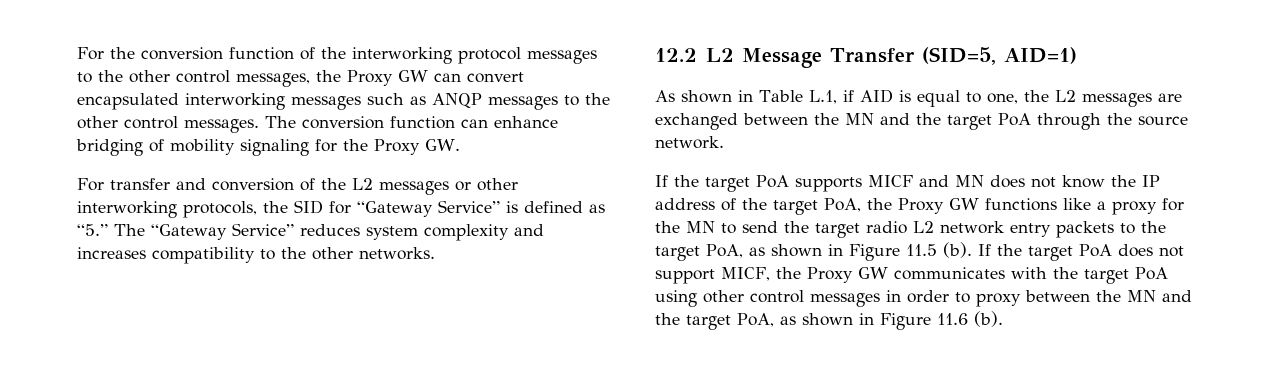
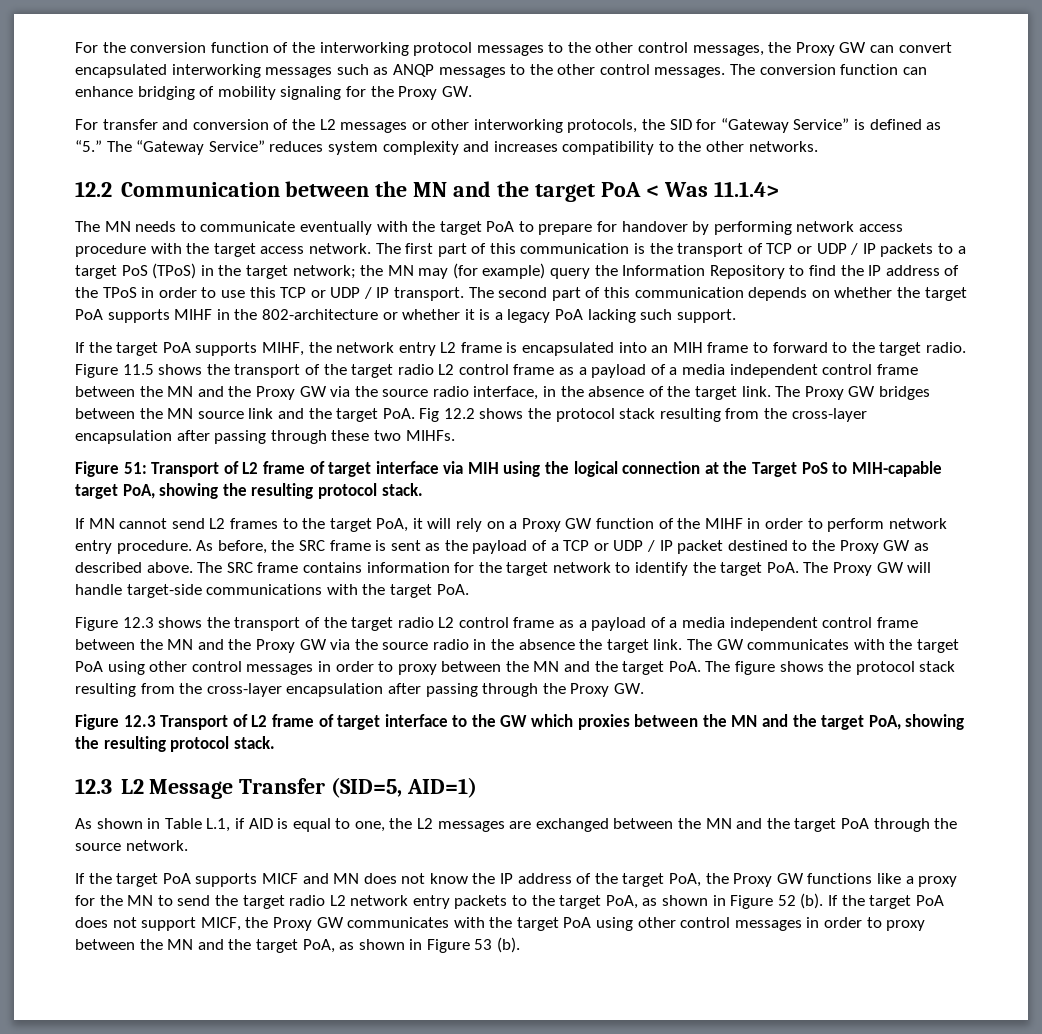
(697, 55) none -> [120,181,779,202] [75,221,904,235] [75,243,966,257] [75,263,960,279] [75,287,967,301] [75,309,736,323] [75,342,966,356] [75,364,918,378] [75,386,930,400] [75,408,867,422] [75,430,455,444] [75,461,942,477] [75,483,423,499] [75,518,947,532] [75,540,929,554] [75,562,932,576] [75,584,469,598] [75,617,918,631] [75,639,959,653] [75,661,956,675] [75,683,644,697] [75,714,965,730] [75,736,275,752] [75,778,112,794] Communication between the MN and the target PoA < Was 11.1.4> // The MN needs to communicate eventually with the target PoA to prepare for handover by performing network access procedure with the target access network. The first part of this communication is the transport of TCP or UDP / IP packets to a target PoS (TPoS) in the target network; the MN may (for example) query the Information Repository to find the IP address of the TPoS in order to use this TCP or UDP / IP transport. The second part of this communication depends on whether the target PoA supports MIHF in the 802-architecture or whether it is a legacy PoA lacking such support. // If the target PoA supports MIHF, the network entry L2 frame is encapsulated into an MIH frame to forward to the target radio. Figure 11.5 shows the transport of the target radio L2 control frame as a payload of a media independent control frame between the MN and the Proxy GW via the source radio interface, in the absence of the target link. The Proxy GW bridges between the MN source link and the target PoA. Fig 12.2 shows the protocol stack resulting from the cross-layer encapsulation after passing through these two MIHFs. // Figure 51: Transport of L2 frame of target interface via MIH using the logical connection at the Target PoS to MIH-capable target PoA, showing the resulting protocol stack. // If MN cannot send L2 frames to the target PoA, it will rely on a Proxy GW function of the MIHF in order to perform network entry procedure. As before, the SRC frame is sent as the payload of a TCP or UDP / IP packet destined to the Proxy GW as described above. The SRC frame contains information for the target network to identify the target PoA. The Proxy GW will handle target-side communications with the target PoA. // Figure 12.3 shows the transport of the target radio L2 control frame as a payload of a media independent control frame between the MN and the Proxy GW via the source radio in the absence the target link. The GW communicates with the target PoA using other control messages in order to proxy between the MN and the target PoA. The figure shows the protocol stack resulting from the cross-layer encapsulation after passing through the Proxy GW. // Figure 12.3 Transport of L2 frame of target interface to the GW which proxies between the MN and the target PoA, showing the resulting protocol stack. // 12.3
[906,244,937,256] 11.5 -> [777,895,796,906] 52
[937,313,968,325] 11.6 -> [474,939,493,950] 53

